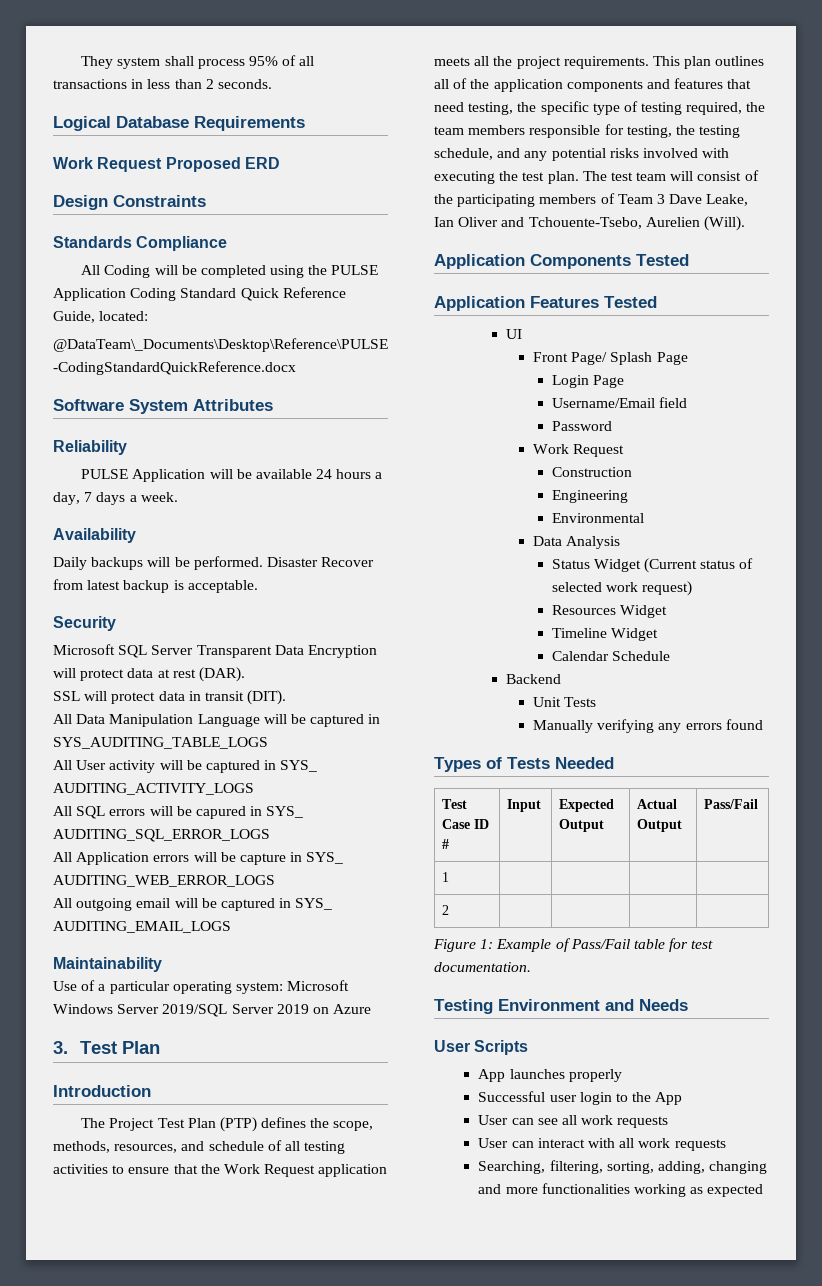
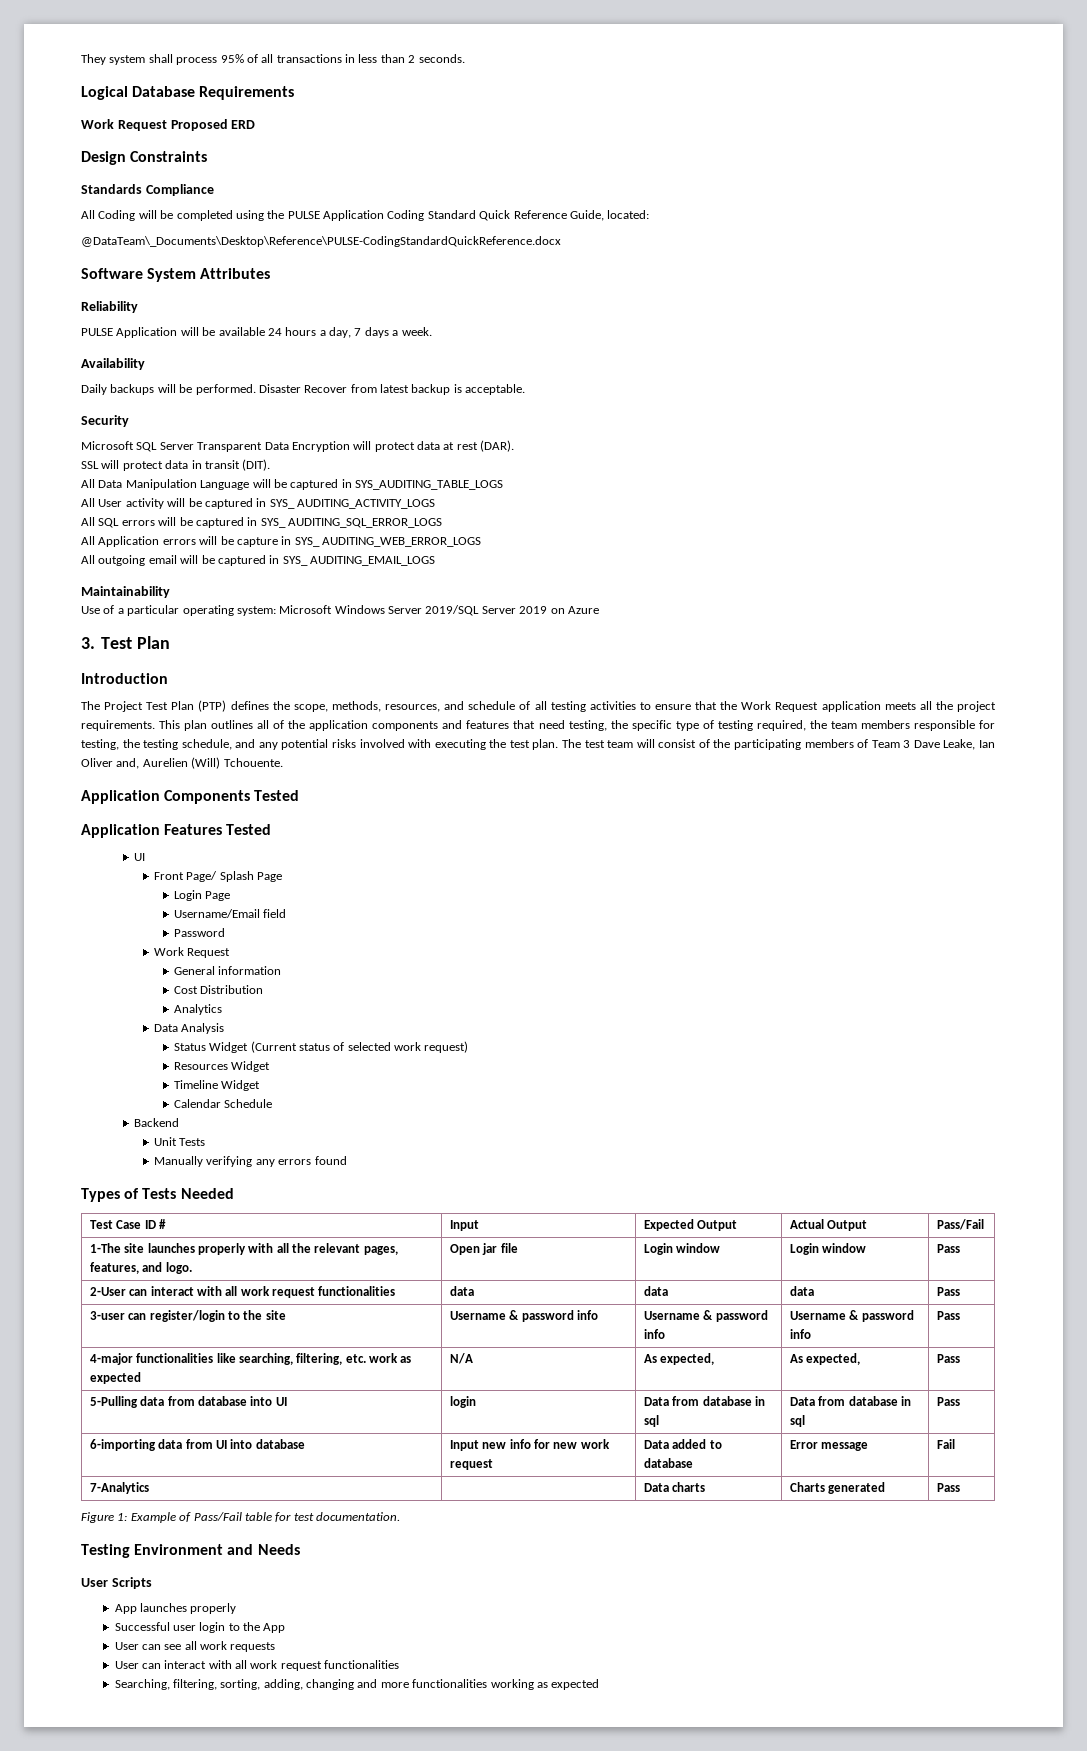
[195,806,246,819] capured -> [195,517,244,528] captured
[501,216,745,231] and Tchouente-Tsebo, Aurelien (Will). -> [116,757,283,769] and, Aurelien (Will) Tchouente.
[551,467,632,477] [551,490,628,503] [551,513,644,523] Construction // Engineering // Environmental -> [173,966,282,975] [173,985,264,994] [173,1004,222,1015] General information // Cost Distribution // Analytics
[442,872,450,882] [442,905,450,915] 1 | | | | // 2 | | | | -> [89,1243,398,1255] [89,1262,192,1274] [449,1243,518,1255] [643,1243,721,1255] [789,1243,867,1255] [936,1244,960,1253] [89,1286,396,1298] [449,1286,474,1296] [643,1286,668,1296] [789,1286,814,1296] [936,1287,960,1296] [89,1310,286,1322] [449,1310,598,1322] [643,1310,768,1322] [643,1329,665,1339] [789,1310,914,1322] [789,1329,811,1339] [936,1311,960,1320] [89,1353,412,1365] [89,1372,141,1384] [449,1353,473,1364] [643,1353,715,1365] [789,1353,861,1365] [936,1354,960,1363] [89,1396,287,1408] [449,1396,476,1408] [643,1396,765,1406] [643,1415,659,1427] [789,1396,911,1406] [789,1415,805,1427] [936,1397,960,1406] [89,1439,305,1451] [449,1439,610,1451] [449,1459,493,1470] [643,1439,722,1449] [643,1458,693,1468] [789,1440,869,1451] [936,1439,955,1449] [89,1482,149,1494] [643,1482,706,1492] [789,1482,886,1494] [936,1483,960,1492] 1-The site launches properly with all the relevant pages, features, and logo. | Open jar file | Login window | Login window | Pass // 2-User can interact with all work request functionalities | data | data | data | Pass // 3-user can register/login to the site | Username & password info | Username & password info | Username & password info | Pass // 4-major functionalities like searching, filtering, etc. work as expected | N/A | As expected, | As expected, | Pass // 5-Pulling data from database into UI | login | Data from database in sql | Data from database in sql | Pass // 6-importing data from UI into database | Input new info for new work request | Data added to database | Error message | Fail // 7-Analytics | | Data charts | Charts generated | Pass
[674,1139,726,1151] requests -> [280,1660,400,1671] request functionalities

